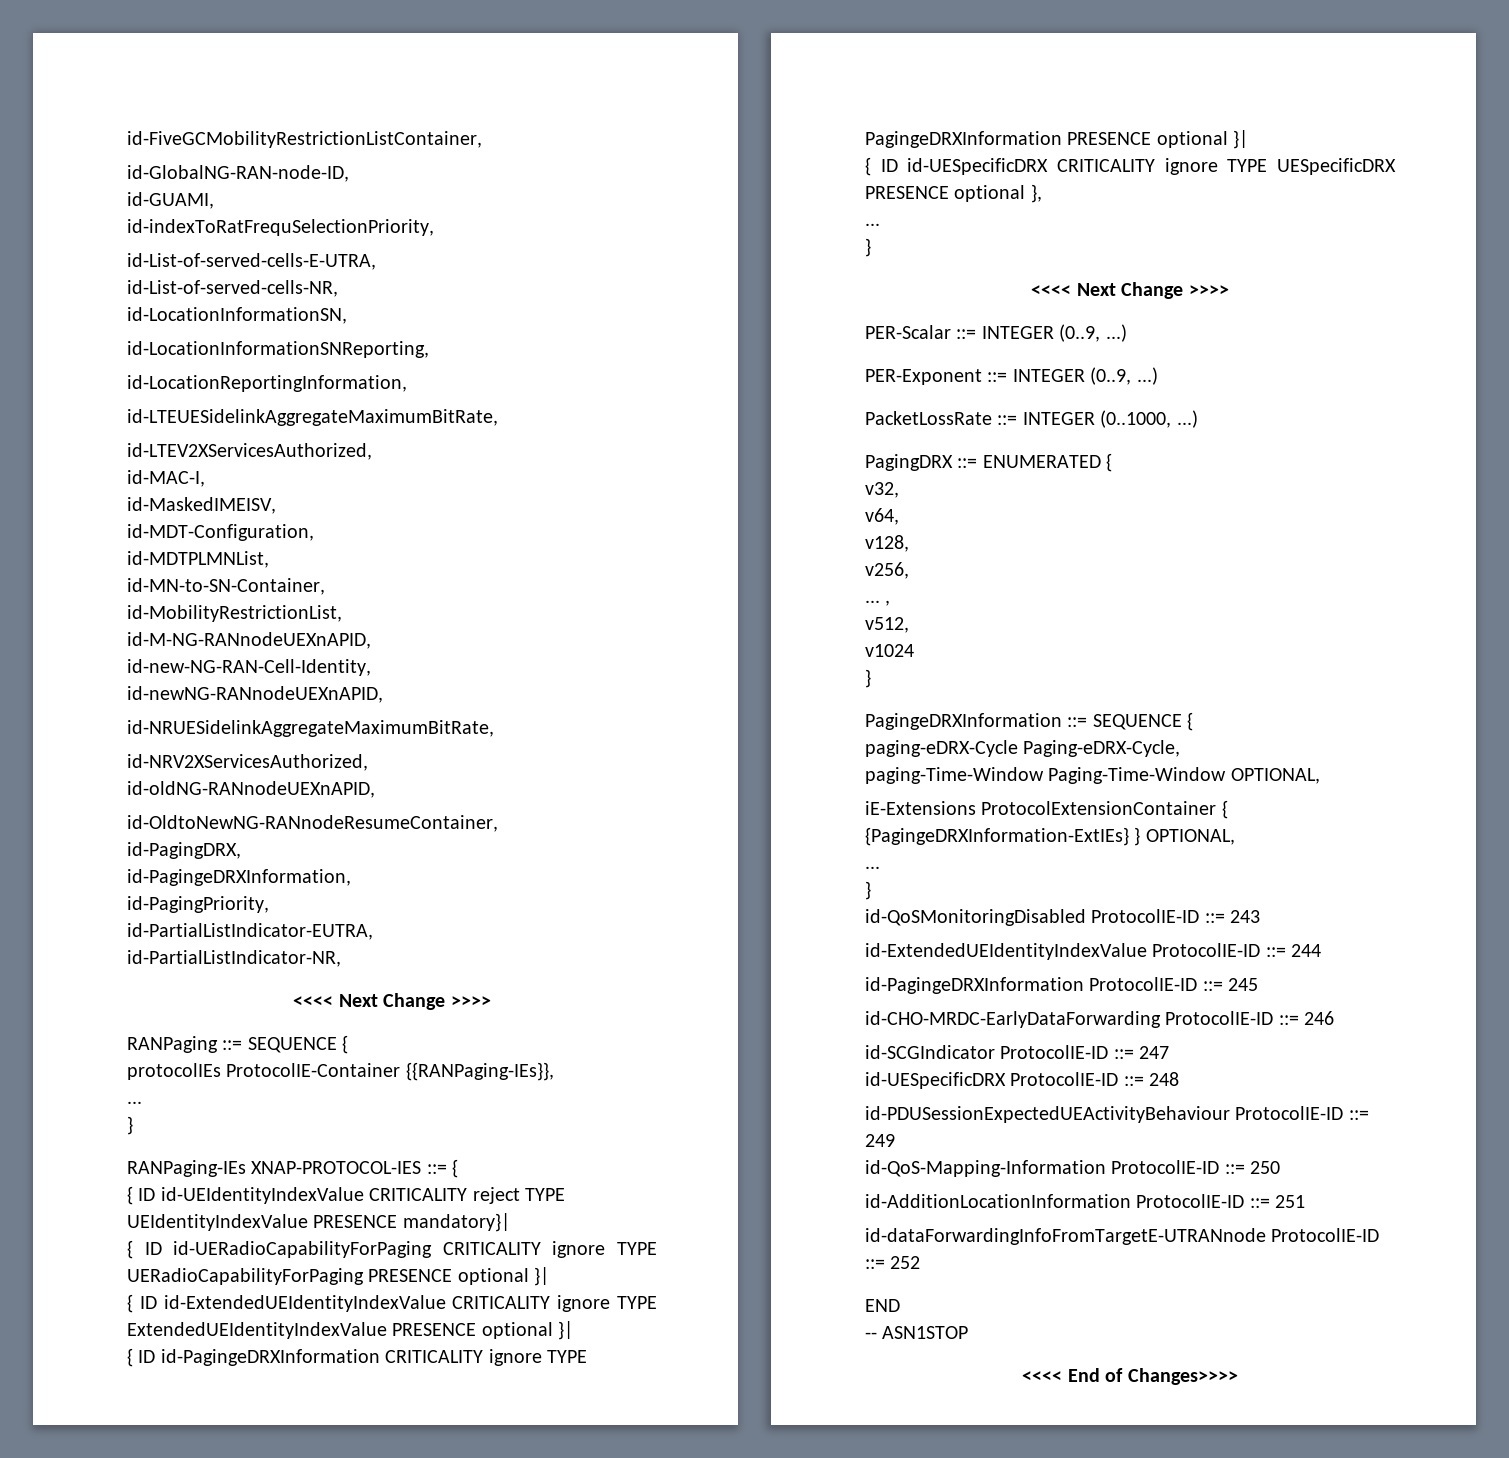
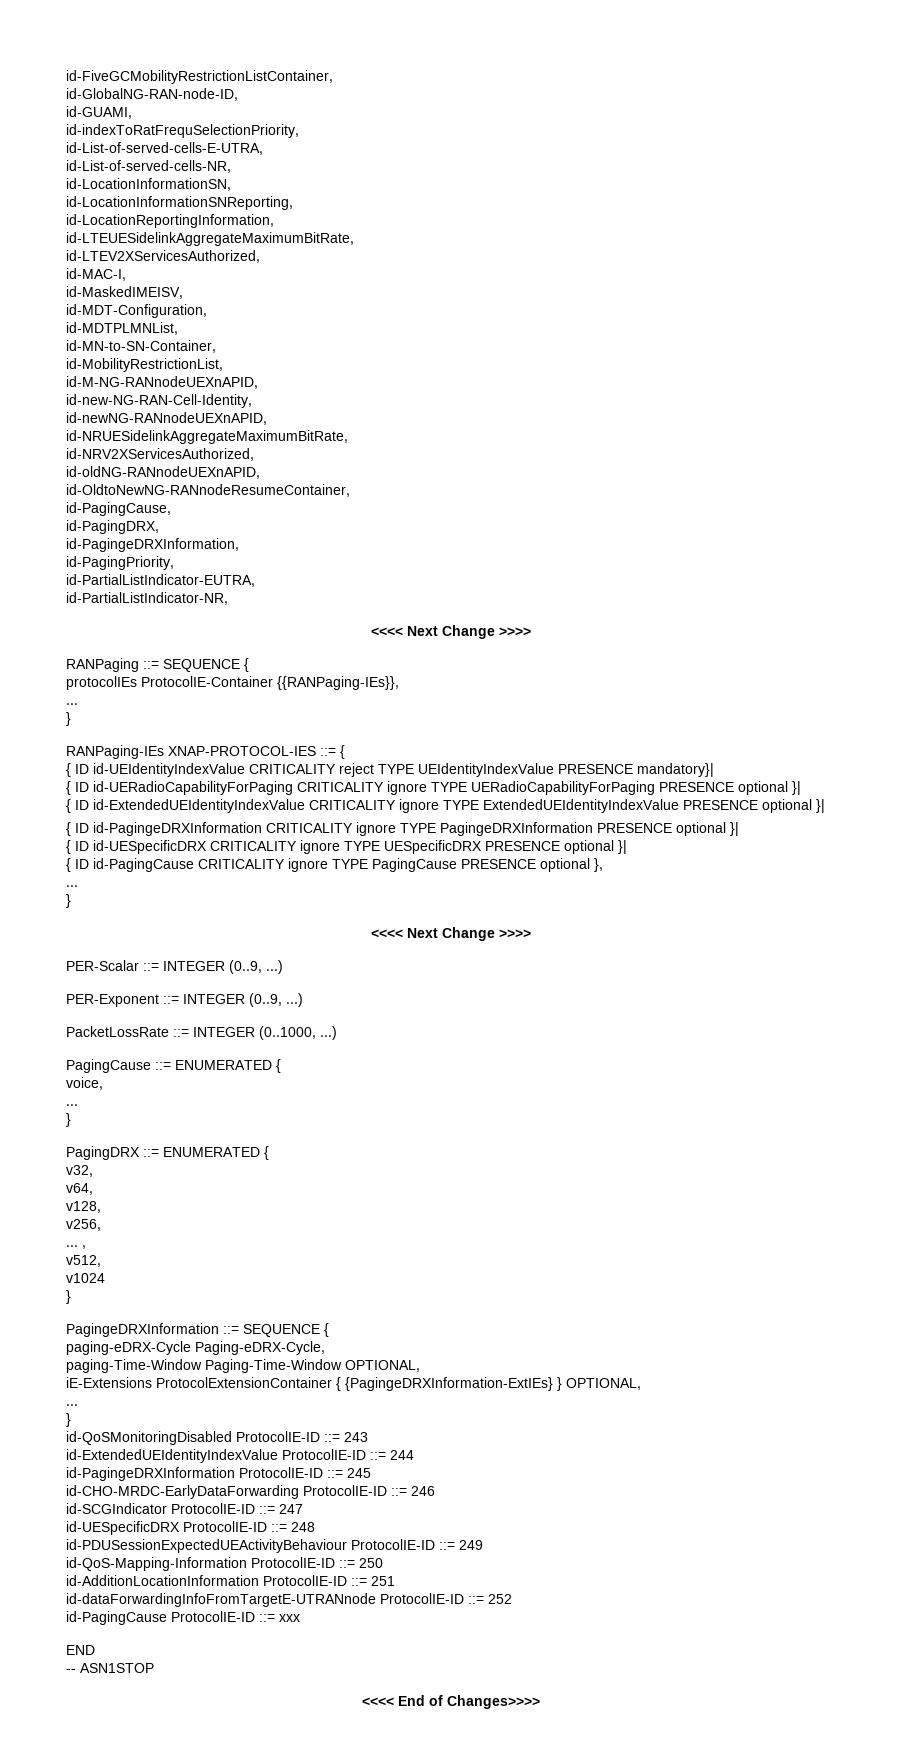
(498, 823) none -> [66,502,171,516] // id-PagingCause,
(1026, 193) none -> [618,840,627,854] [66,858,590,872] }| // { ID id-PagingCause CRITICALITY ignore TYPE PagingCause PRESENCE optional
(1198, 419) none -> [66,1059,281,1073] [66,1077,103,1090] [66,1104,78,1106] [66,1113,71,1127] // PagingCause ::= ENUMERATED { // voice, // ... // }
(921, 1262) none -> [66,1611,300,1625] // id-PagingCause ProtocolIE-ID ::= xxx

